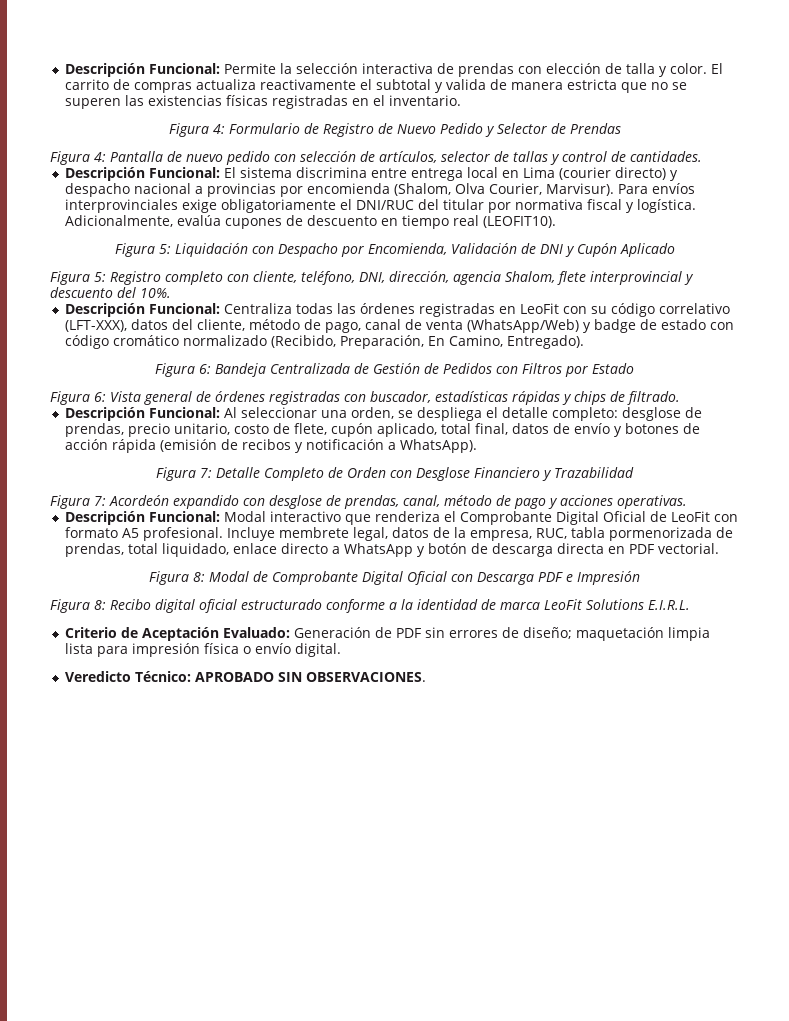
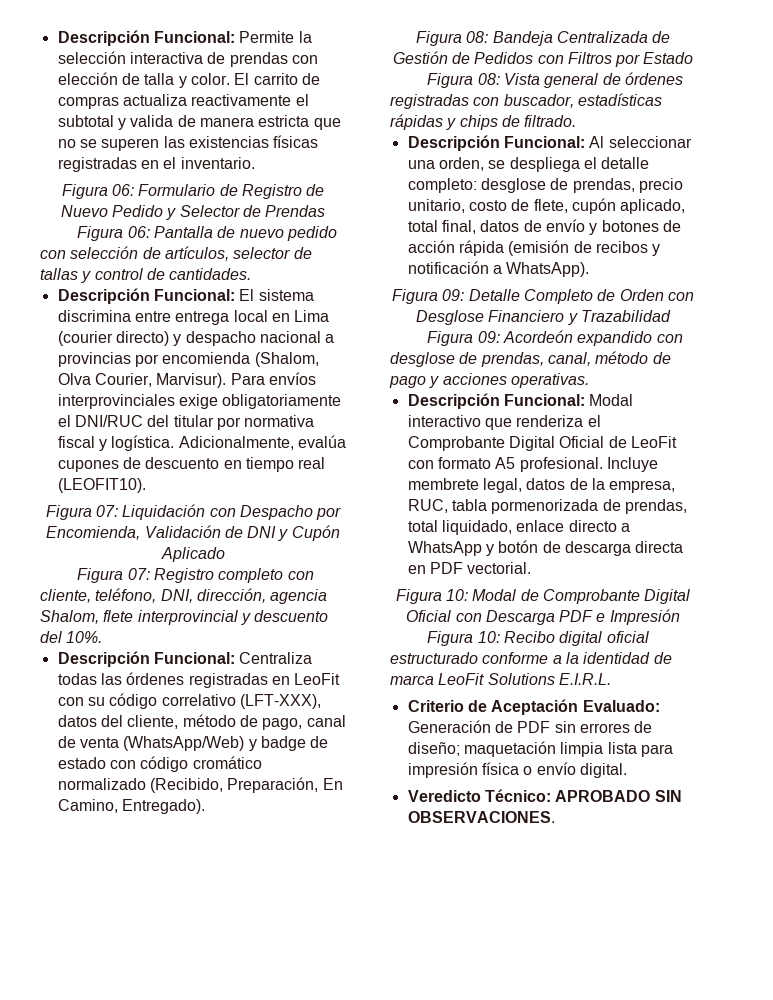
[212,124,225,134] 4: -> [112,184,135,196] 06:
[94,152,106,162] 4: -> [127,226,150,238] 06:
[158,244,171,254] 5: -> [96,505,119,517] 07:
[94,272,106,282] 5: -> [127,568,150,580] 07:
[199,364,211,374] 6: -> [466,31,489,43] 08:
[94,392,106,402] 6: -> [477,73,500,85] 08:
[200,468,212,478] 7: -> [442,289,465,301] 09:
[94,496,106,506] 7: -> [477,331,500,343] 09:
[193,572,205,582] 8: -> [446,589,469,601] 10:
[94,600,106,610] 8: -> [477,631,500,643] 10:

